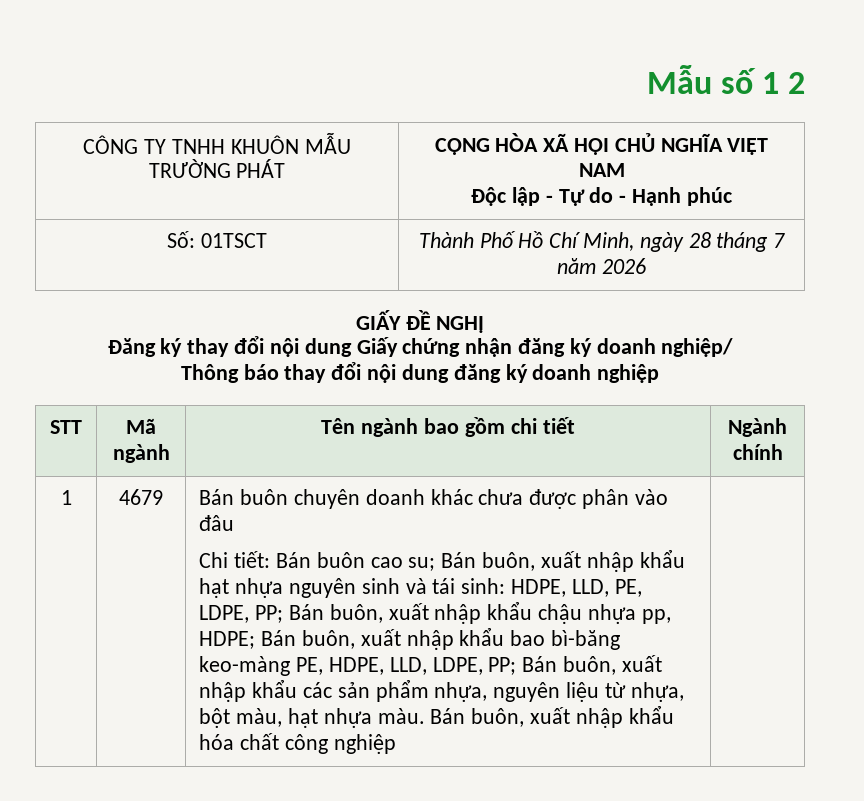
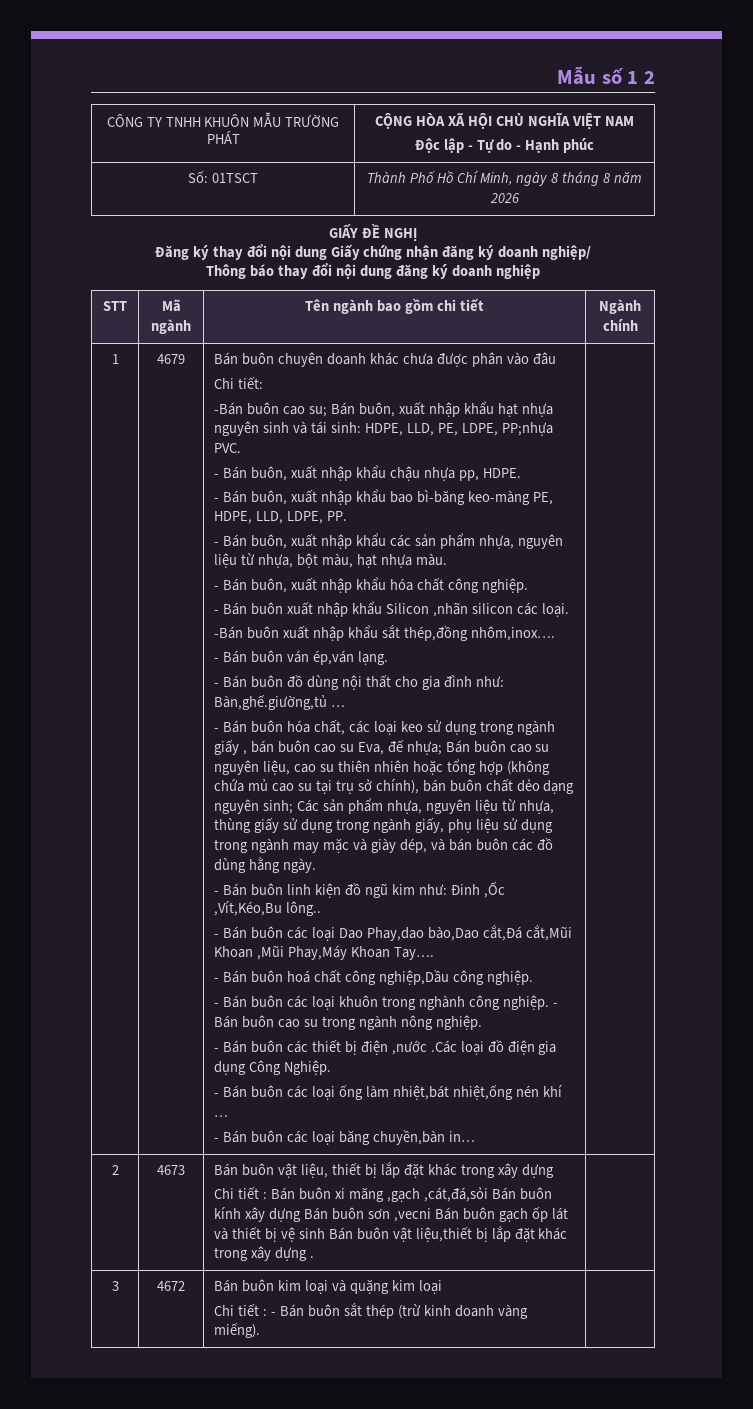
[688,232,786,252] 28 tháng 7 -> [551,171,611,186] 8 tháng 8
[276,552,312,568] Bán -> [214,402,244,415] // -Bán
[255,605,284,623] PP; -> [501,422,553,436] [214,443,242,453] [214,474,220,478] PP;nhựa PVC. // -
[199,631,256,649] HDPE; -> [482,468,521,478] [214,498,220,502] HDPE. // -
[488,657,517,675] PP; -> [327,511,348,521] [214,542,220,546] PP. // -
(425, 716) none -> [214,586,220,590] // -
[333,734,396,754] nghiệp -> [481,578,528,593] [214,601,569,617] [214,625,555,641] [214,650,389,665] [214,675,504,690] [214,695,346,710] [214,720,555,735] [214,740,550,755] [214,759,550,775] [214,779,575,794] [214,798,554,814] [214,818,553,833] [214,838,553,853] [214,857,317,873] [214,881,505,898] [214,901,322,916] [214,925,572,941] [214,945,435,960] [214,970,533,985] [214,995,558,1010] [214,1015,482,1030] [214,1040,557,1055] [214,1060,332,1075] [214,1085,562,1100] [214,1115,229,1117] [214,1130,475,1145] [111,1165,119,1175] [157,1165,185,1175] [214,1162,554,1178] [214,1187,552,1202] [214,1207,568,1222] [214,1226,568,1242] [214,1246,315,1261] [111,1281,119,1291] [157,1281,185,1291] [214,1279,442,1294] [214,1303,528,1319] [214,1323,261,1338] nghiệp. // - Bán buôn xuất nhập khẩu Silicon ,nhãn silicon các loại. // -Bán buôn xuất nhập khẩu sắt thép,đồng nhôm,inox…. // - Bán buôn ván ép,ván lạng. // - Bán buôn đồ dùng nội thất cho gia đình như: Bàn,ghế.giường,tủ … // - Bán buôn hóa chất, các loại keo sử dụng trong ngành giấy , bán buôn cao su Eva, đế nhựa; Bán buôn cao su nguyên liệu, cao su thiên nhiên hoặc tổng hợp (không chứa mủ cao su tại trụ sở chính), bán buôn chất dẻo dạng nguyên sinh; Các sản phẩm nhựa, nguyên liệu từ nhựa, thùng giấy sử dụng trong ngành giấy, phụ liệu sử dụng trong ngành may mặc và giày dép, và bán buôn các đồ dùng hằng ngày. // - Bán buôn linh kiện đồ ngũ kim như: Đinh ,Ốc ,Vít,Kéo,Bu lông.. // - Bán buôn các loại Dao Phay,dao bào,Dao cắt,Đá cắt,Mũi Khoan ,Mũi Phay,Máy Khoan Tay…. // - Bán buôn hoá chất công nghiệp,Dầu công nghiệp. // - Bán buôn các loại khuôn trong nghành công nghiệp. - Bán buôn cao su trong ngành nông nghiệp. // - Bán buôn các thiết bị điện ,nước .Các loại đồ điện gia dụng Công Nghiệp. // - Bán buôn các loại ống làm nhiệt,bát nhiệt,ống nén khí … // - Bán buôn các loại băng chuyền,bàn in… | // 2 | 4673 | Bán buôn vật liệu, thiết bị lắp đặt khác trong xây dựng // Chi tiết : Bán buôn xi măng ,gạch ,cát,đá,sỏi Bán buôn kính xây dựng Bán buôn sơn ,vecni Bán buôn gạch ốp lát và thiết bị vệ sinh Bán buôn vật liệu,thiết bị lắp đặt khác trong xây dựng . | // 3 | 4672 | Bán buôn kim loại và quặng kim loại // Chi tiết : - Bán buôn sắt thép (trừ kinh doanh vàng miếng).

